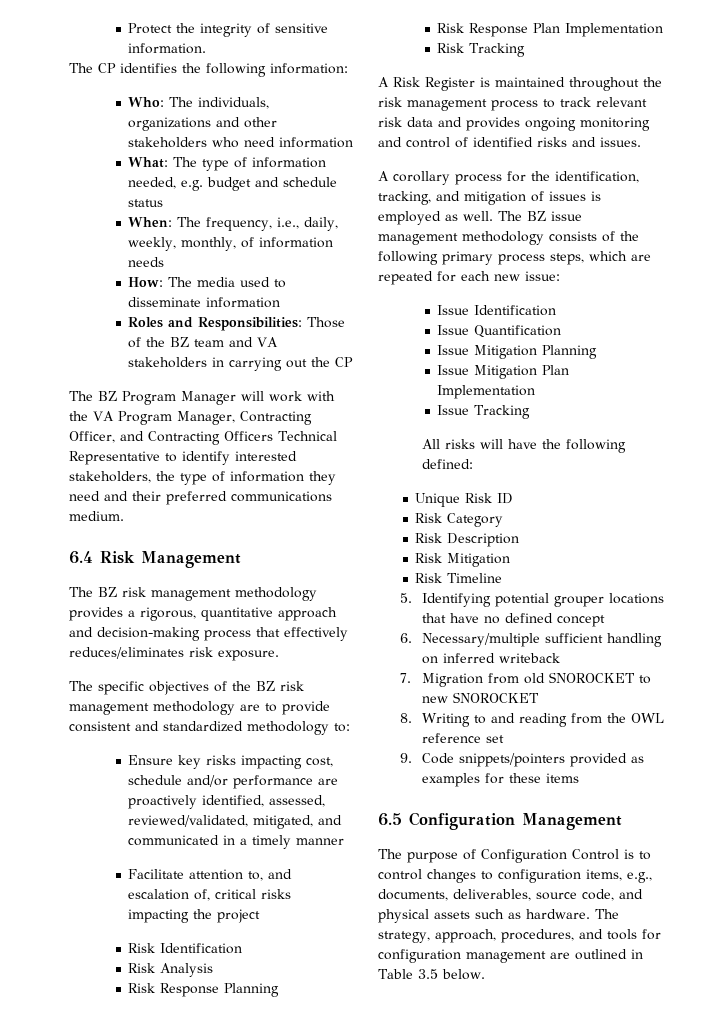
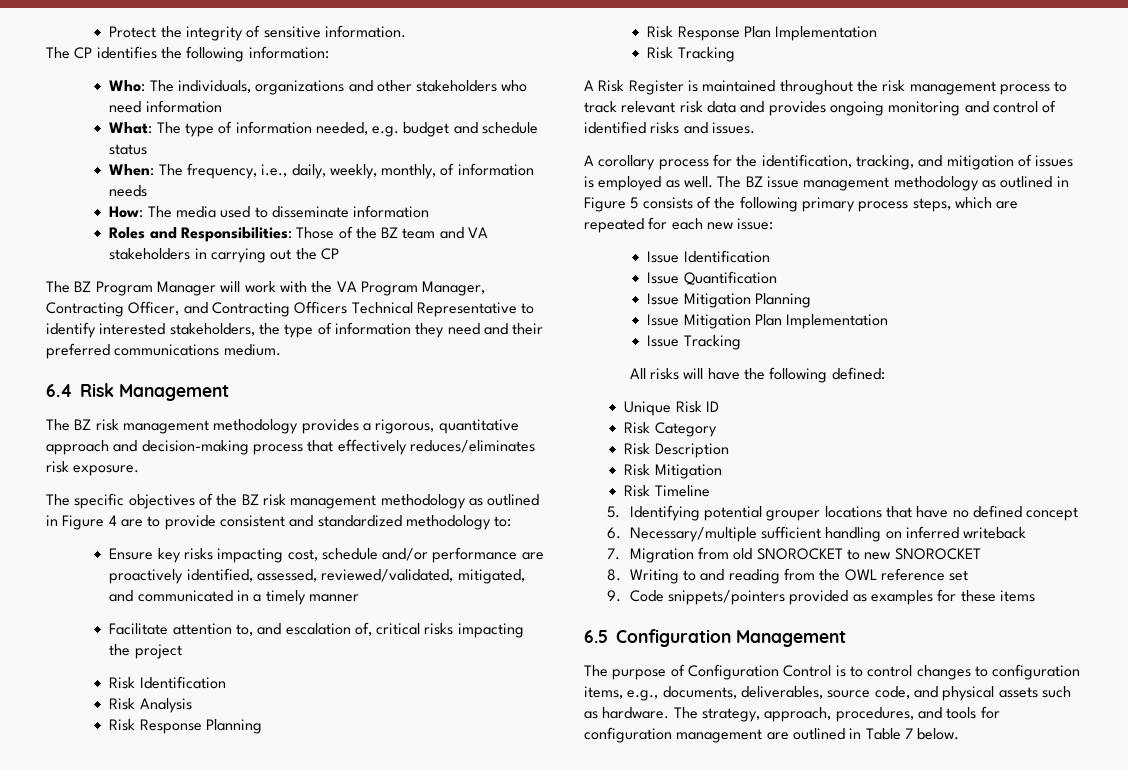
(235, 708) none -> [468,494,540,506] [46,515,117,530] as outlined in Figure 4
(544, 238) none -> [981,176,1069,188] [584,197,639,212] as outlined in Figure 5
[417,969,438,979] 3.5 -> [904,728,913,739] 7

